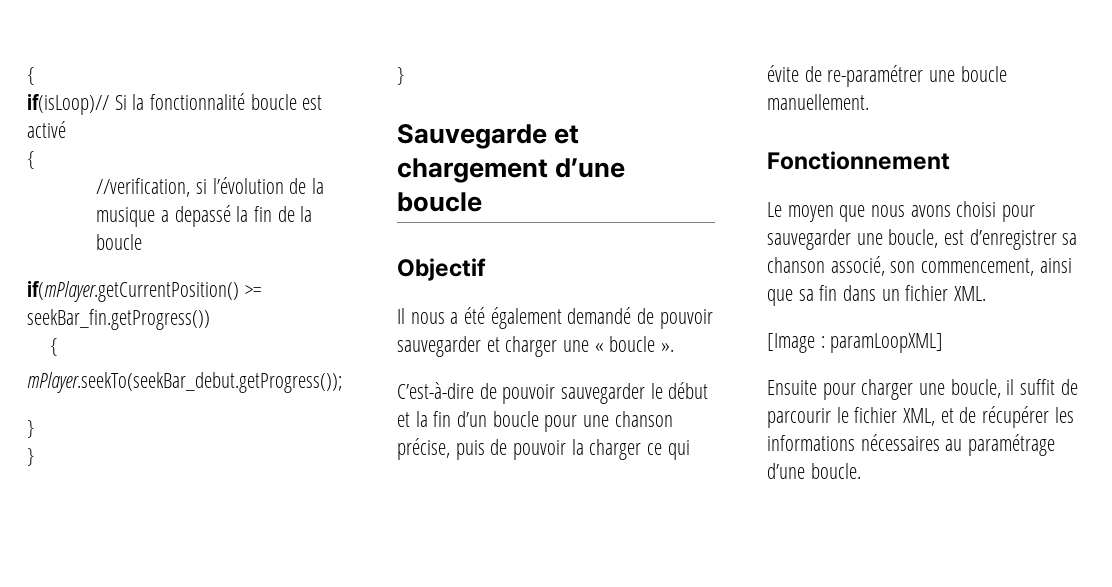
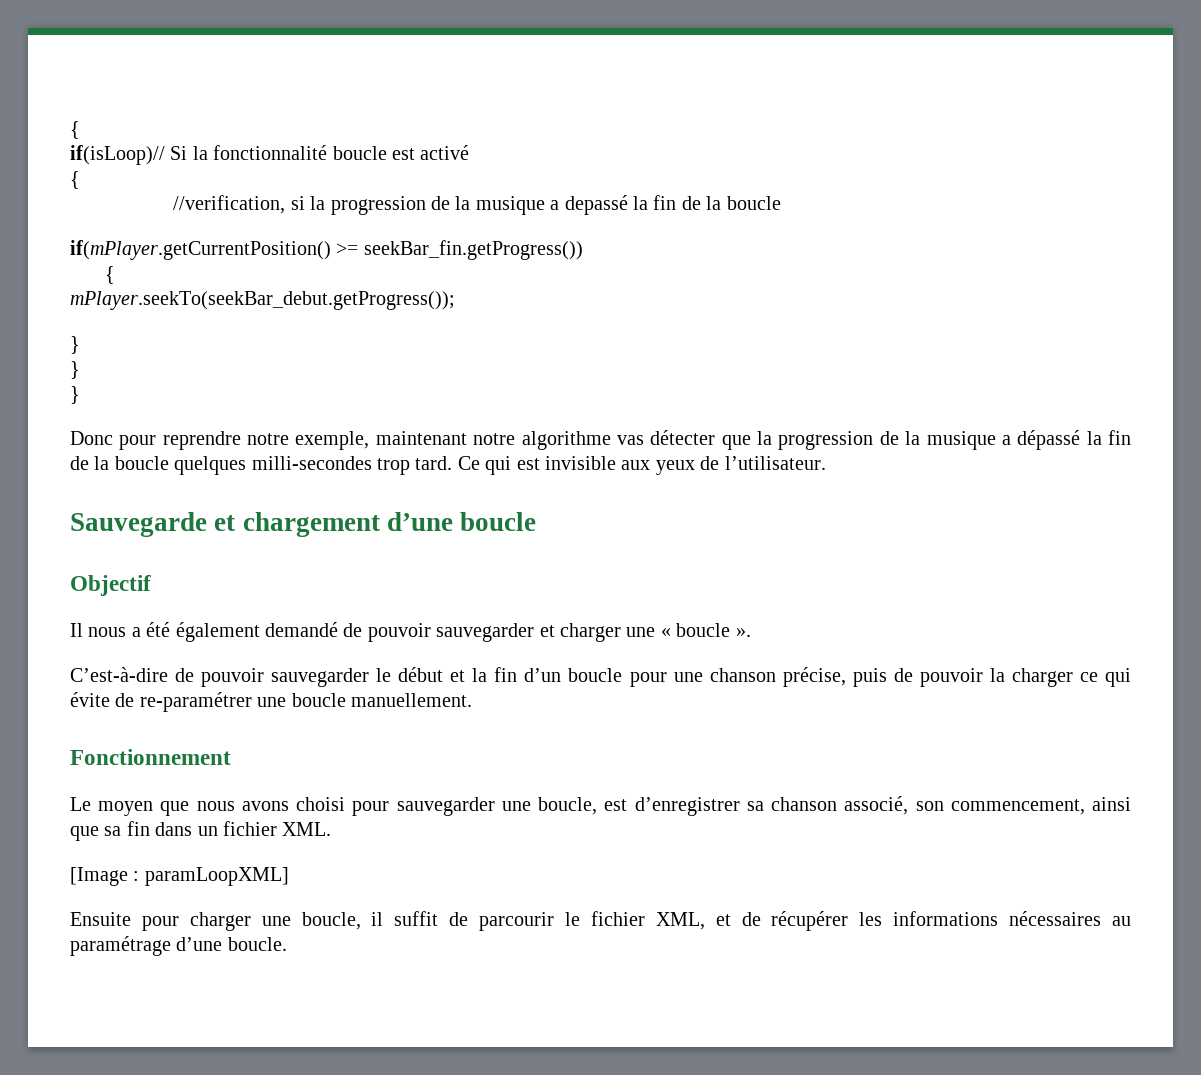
[212,177,284,194] l’évolution -> [310,196,426,215] la progression
(405, 76) none -> [70,430,1131,450] [70,456,826,475] // Donc pour reprendre notre exemple, maintenant notre algorithme vas détecter que la progression de la musique a dépassé la fin de la boucle quelques milli-secondes trop tard. Ce qui est invisible aux yeux de l’utilisateur.

